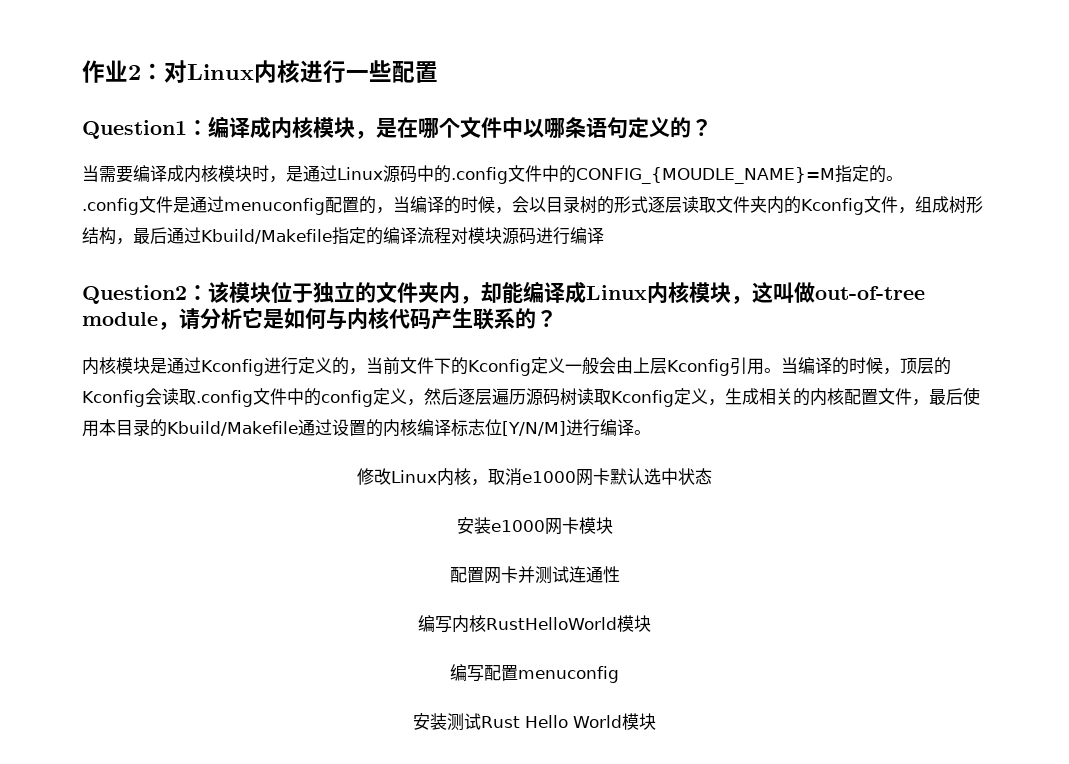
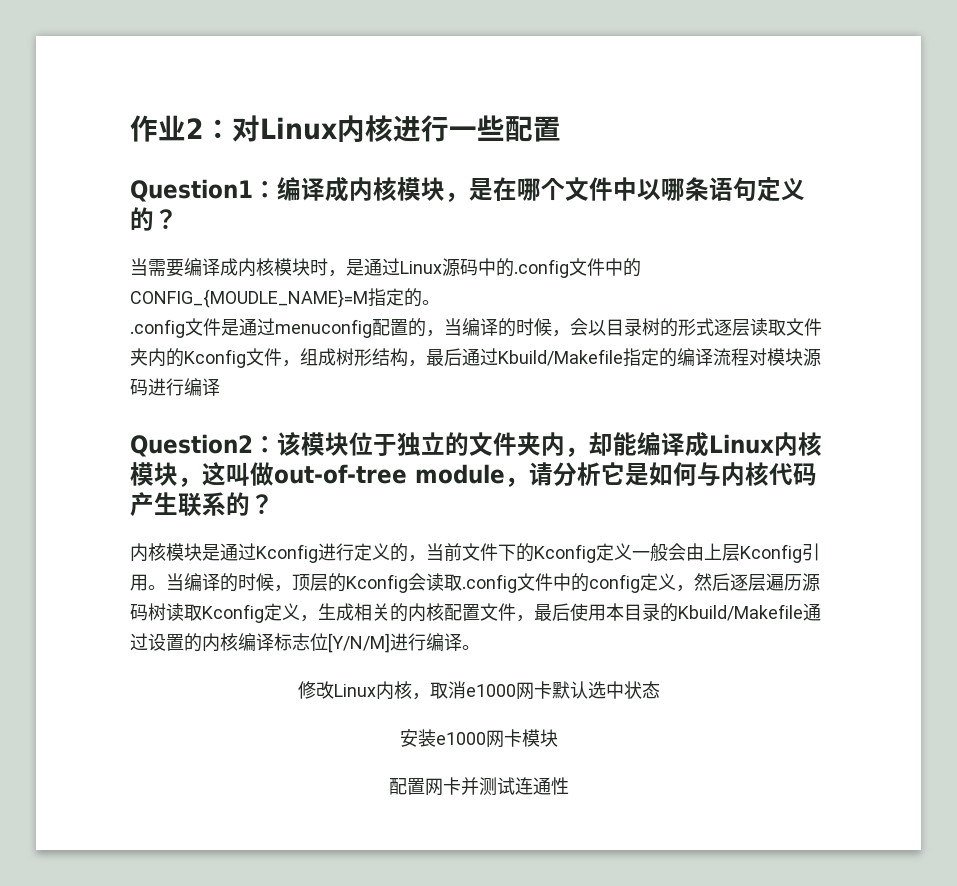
[417,615,652,633] [450,664,619,683] [412,713,657,731] // 编写内核RustHelloWorld模块 // 编写配置menuconfig // 安装测试Rust Hello World模块 -> (569, 786) none

